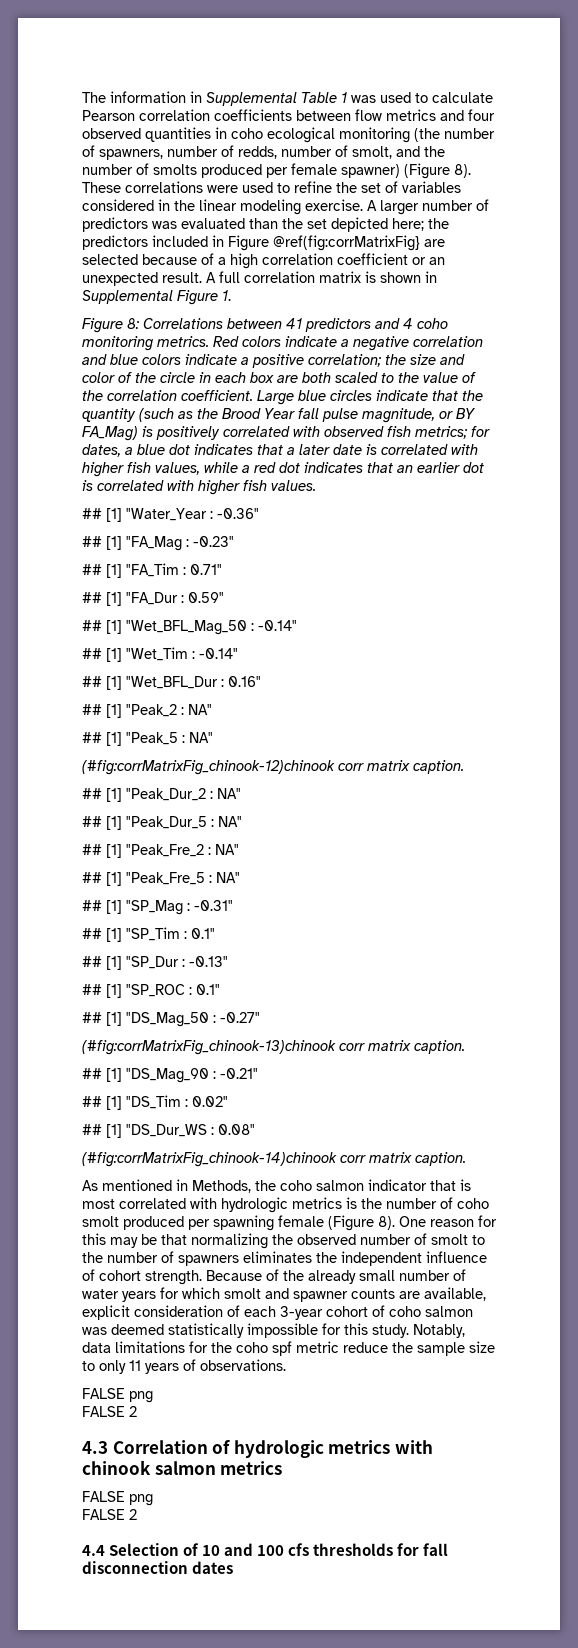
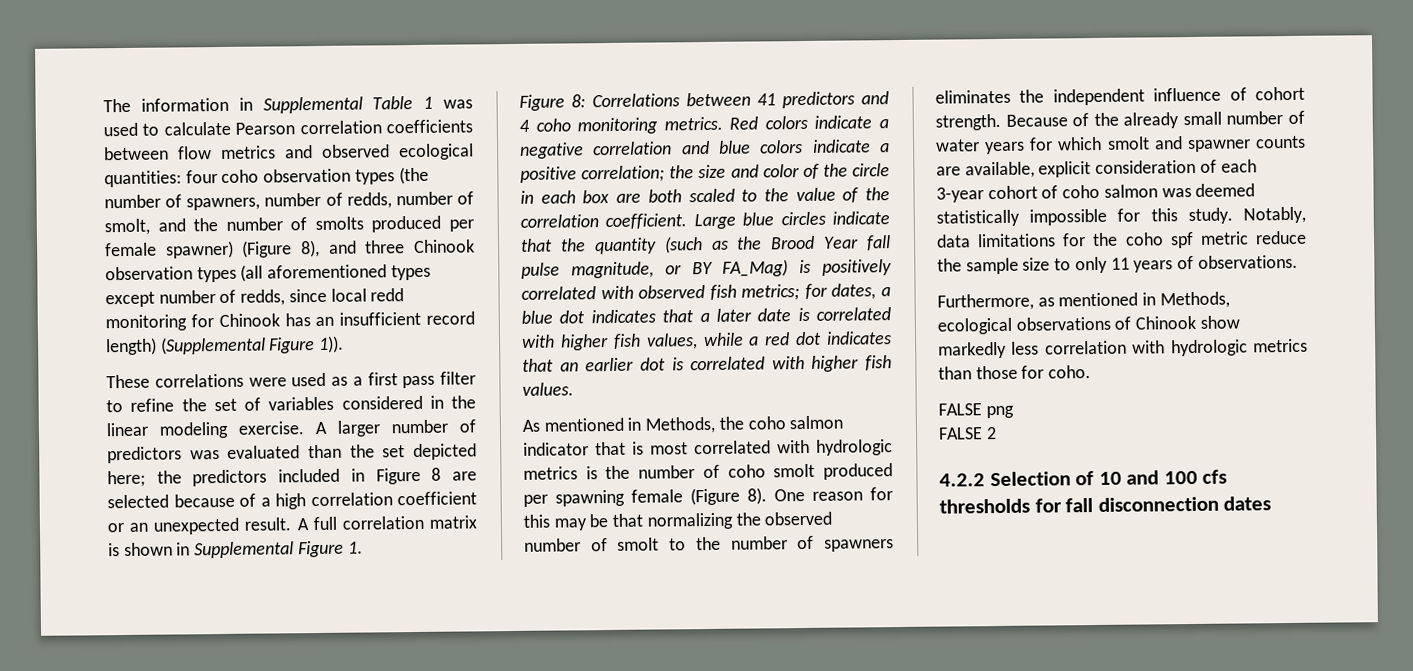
[468,109,495,121] [82,127,410,143] four observed quantities in coho ecological monitoring -> [322,143,474,161] [104,168,395,188] observed ecological quantities: four coho observation types
[454,164,471,178] [82,181,273,193] 8). These correlations were used -> [300,239,475,258] [105,264,431,283] [105,288,405,308] [105,311,475,332] [105,335,345,356] [106,371,476,389] 8), and three Chinook observation types (all aforementioned types except number of redds, since local redd monitoring for Chinook has an insufficient record length) (Supplemental Figure 1)). // These correlations were used as a first pass filter
[273,235,420,251] @ref(fig:corrMatrixFig} -> [431,467,442,481] 8
[82,508,259,522] [82,536,234,551] [82,563,222,578] [82,592,224,606] [82,620,297,635] [82,647,238,662] [82,676,261,690] [82,704,212,718] [82,732,213,746] [82,760,464,775] [82,788,241,802] [82,816,242,830] [82,844,239,858] [82,872,240,886] [82,900,233,915] [82,927,215,942] [82,956,228,970] [82,984,220,998] [82,1012,260,1027] [82,1040,465,1055] [82,1068,258,1083] [82,1095,228,1110] [82,1124,255,1138] [82,1152,466,1167] // ## [1] "Water_Year : -0.36" // ## [1] "FA_Mag : -0.23" // ## [1] "FA_Tim : 0.71" // ## [1] "FA_Dur : 0.59" // ## [1] "Wet_BFL_Mag_50 : -0.14" // ## [1] "Wet_Tim : -0.14" // ## [1] "Wet_BFL_Dur : 0.16" // ## [1] "Peak_2 : NA" // ## [1] "Peak_5 : NA" // (#fig:corrMatrixFig_chinook-12)chinook corr matrix caption. // ## [1] "Peak_Dur_2 : NA" // ## [1] "Peak_Dur_5 : NA" // ## [1] "Peak_Fre_2 : NA" // ## [1] "Peak_Fre_5 : NA" // ## [1] "SP_Mag : -0.31" // ## [1] "SP_Tim : 0.1" // ## [1] "SP_Dur : -0.13" // ## [1] "SP_ROC : 0.1" // ## [1] "DS_Mag_50 : -0.27" // (#fig:corrMatrixFig_chinook-13)chinook corr matrix caption. // ## [1] "DS_Mag_90 : -0.21" // ## [1] "DS_Tim : 0.02" // ## [1] "DS_Dur_WS : 0.08" // (#fig:corrMatrixFig_chinook-14)chinook corr matrix caption. -> (574, 389) none
[82,1388,153,1403] [82,1406,137,1417] [82,1440,433,1458] [82,1460,283,1475] [82,1491,153,1506] [82,1509,137,1520] [82,1545,105,1556] FALSE png // FALSE 2 // 4.3 Correlation of hydrologic metrics with chinook salmon metrics // FALSE png // FALSE 2 // 4.4 -> [937,291,1230,311] [937,315,1240,335] [938,338,1308,359] [938,365,1092,380] [938,403,1014,419] [938,427,997,440] [939,473,985,487] Furthermore, as mentioned in Methods, ecological observations of Chinook show markedly less correlation with hydrologic metrics than those for coho. // FALSE png // FALSE 2 // 4.2.2

